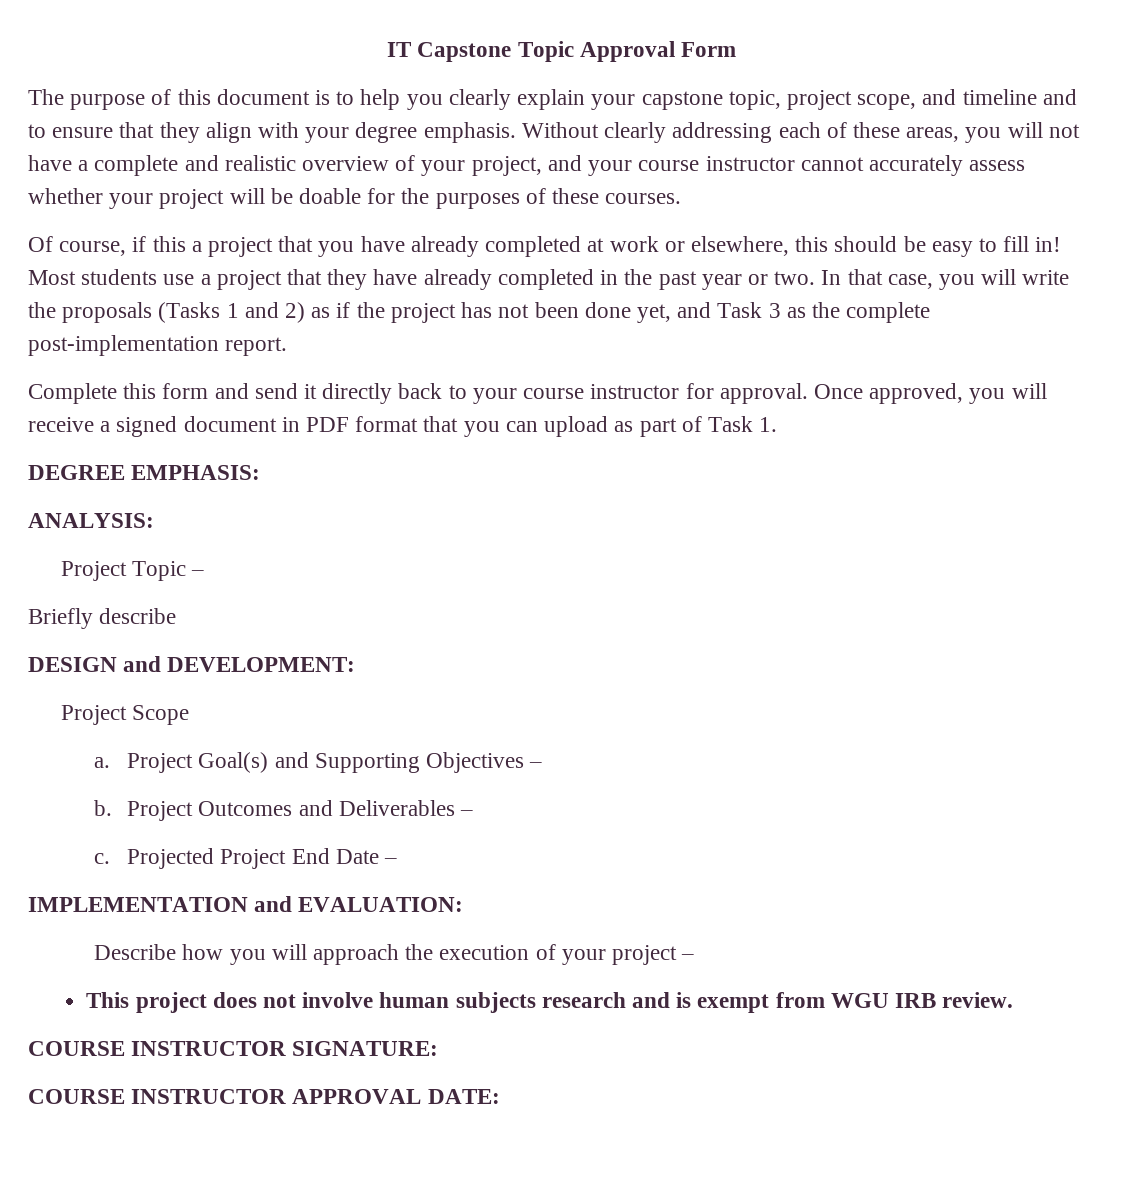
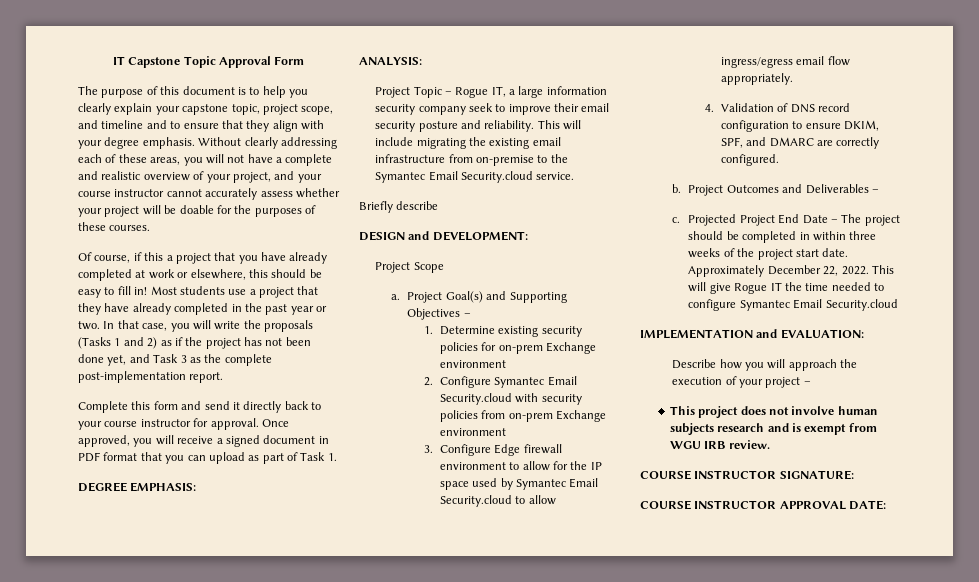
(205, 573) none -> [455,86,607,98] [375,103,610,115] [375,120,582,132] [375,137,561,149] [375,154,568,166] [375,171,575,183] Rogue IT, a large information security company seek to improve their email security posture and reliability. This will include migrating the existing email infrastructure from on-premise to the Symantec Email Security.cloud service.
(543, 765) none -> [423,326,582,337] [439,342,596,354] [439,360,506,368] [423,376,577,388] [439,393,582,405] [439,410,606,422] [439,428,506,436] [423,444,562,456] [439,461,602,471] [439,478,599,490] [439,495,556,507] [720,56,850,68] [720,73,793,85] [704,103,850,113] [720,120,879,132] [720,137,880,149] [720,154,779,166] // 1. Determine existing security policies for on-prem Exchange environment // 2. Configure Symantec Email Security.cloud with security policies from on-prem Exchange environment // 3. Configure Edge firewall environment to allow for the IP space used by Symantec Email Security.cloud to allow ingress/egress email flow appropriately. // 4. Validation of DNS record configuration to ensure DKIM, SPF, and DMARC are correctly configured.
(398, 861) none -> [841,214,900,226] [688,231,877,243] [688,248,849,260] [688,265,894,277] [688,282,885,294] [688,299,898,311] The project should be completed in within three weeks of the project start date. Approximately December 22, 2022. This will give Rogue IT the time needed to configure Symantec Email Security.cloud

